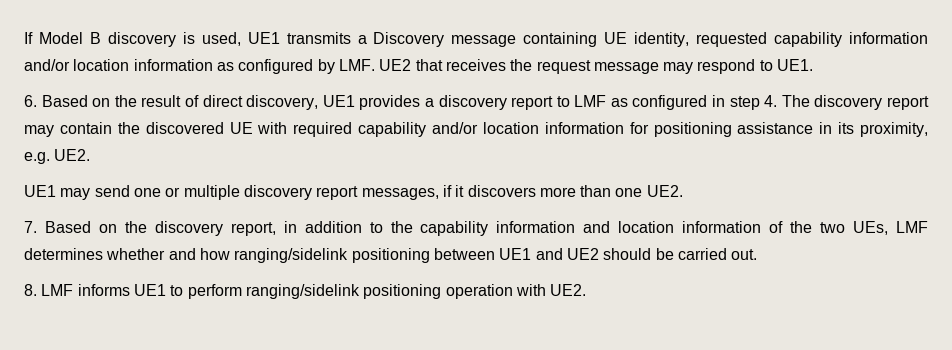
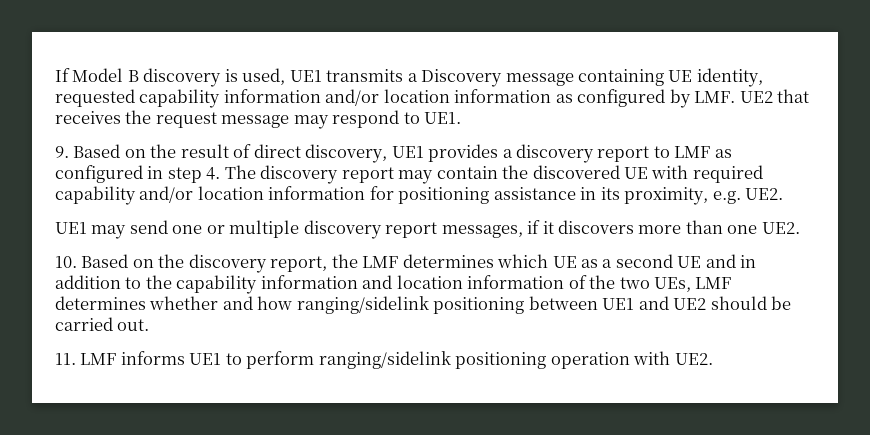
[24,95,37,107] 6. -> [55,146,69,158] 9.
[24,221,37,233] 7. -> [55,256,77,268] 10.
(276, 229) none -> [331,254,736,268] the LMF determines which UE as a second UE and
[24,284,37,296] 8. -> [55,353,76,365] 11.

